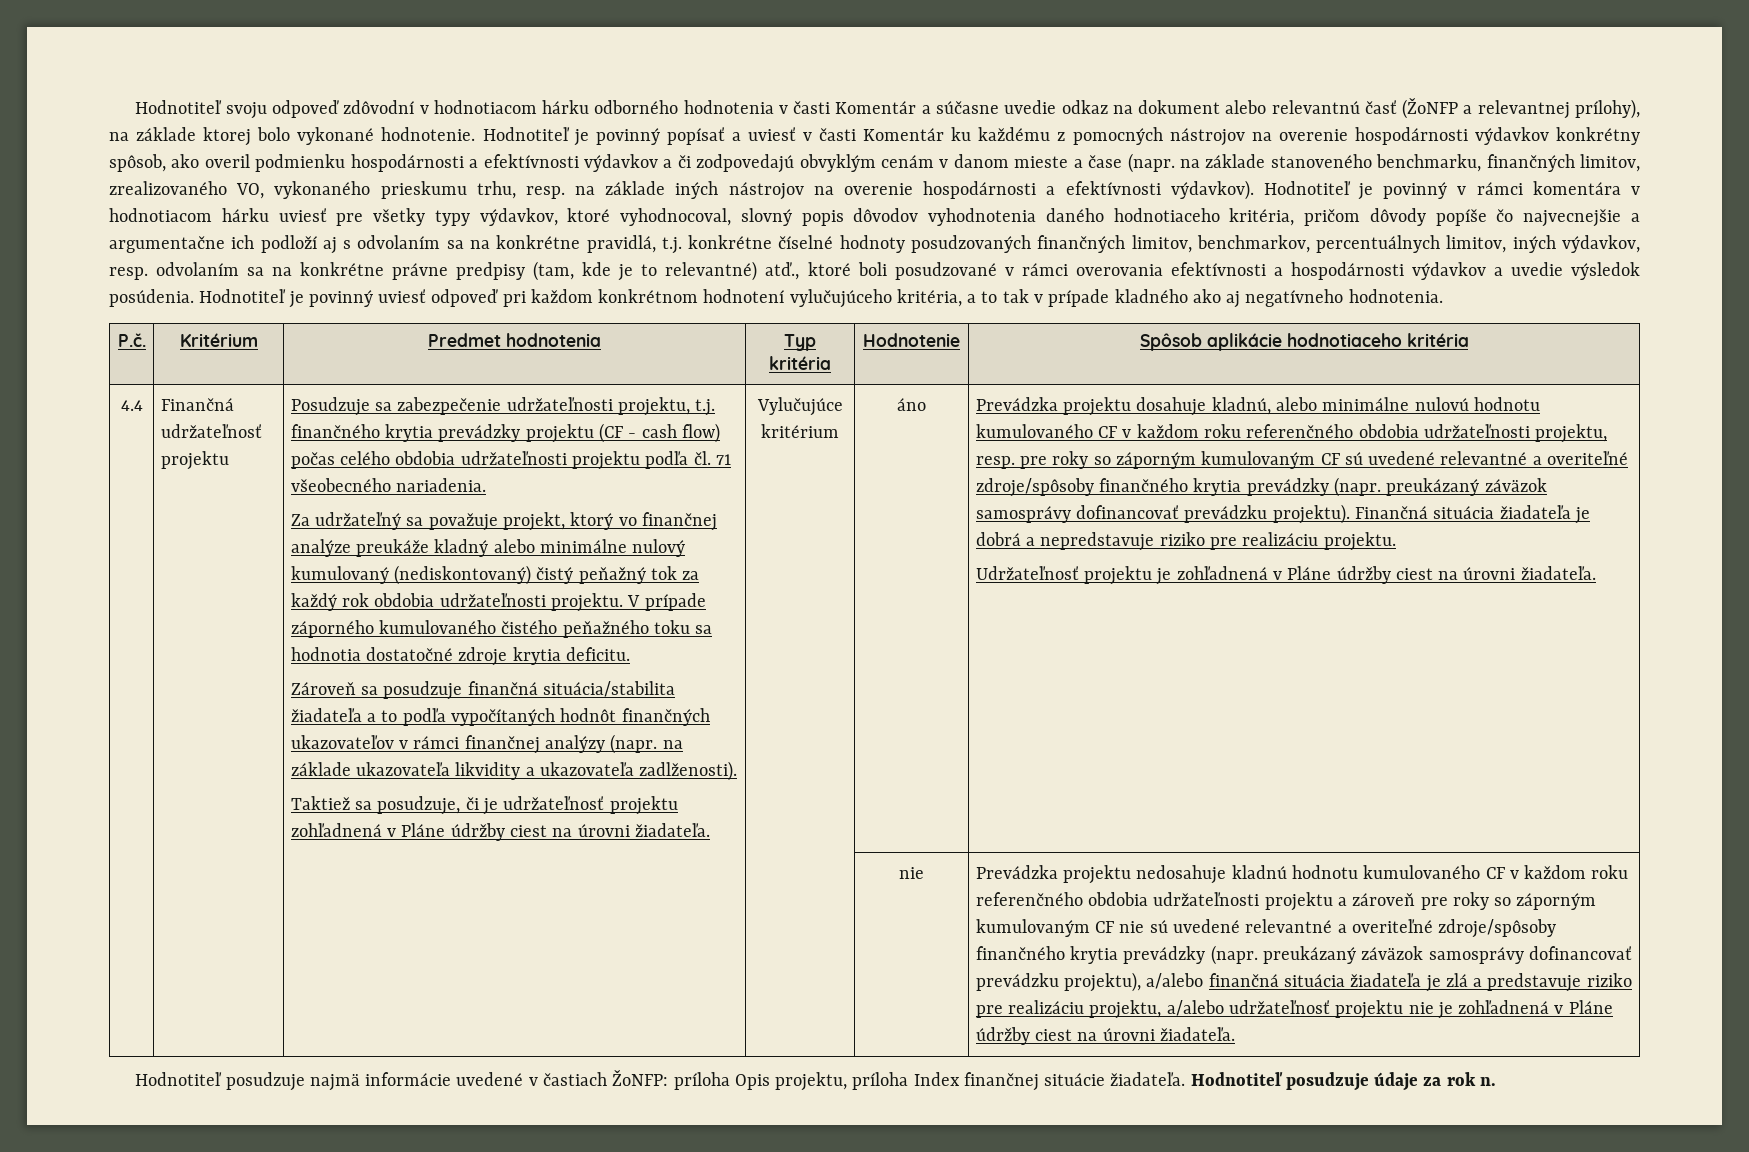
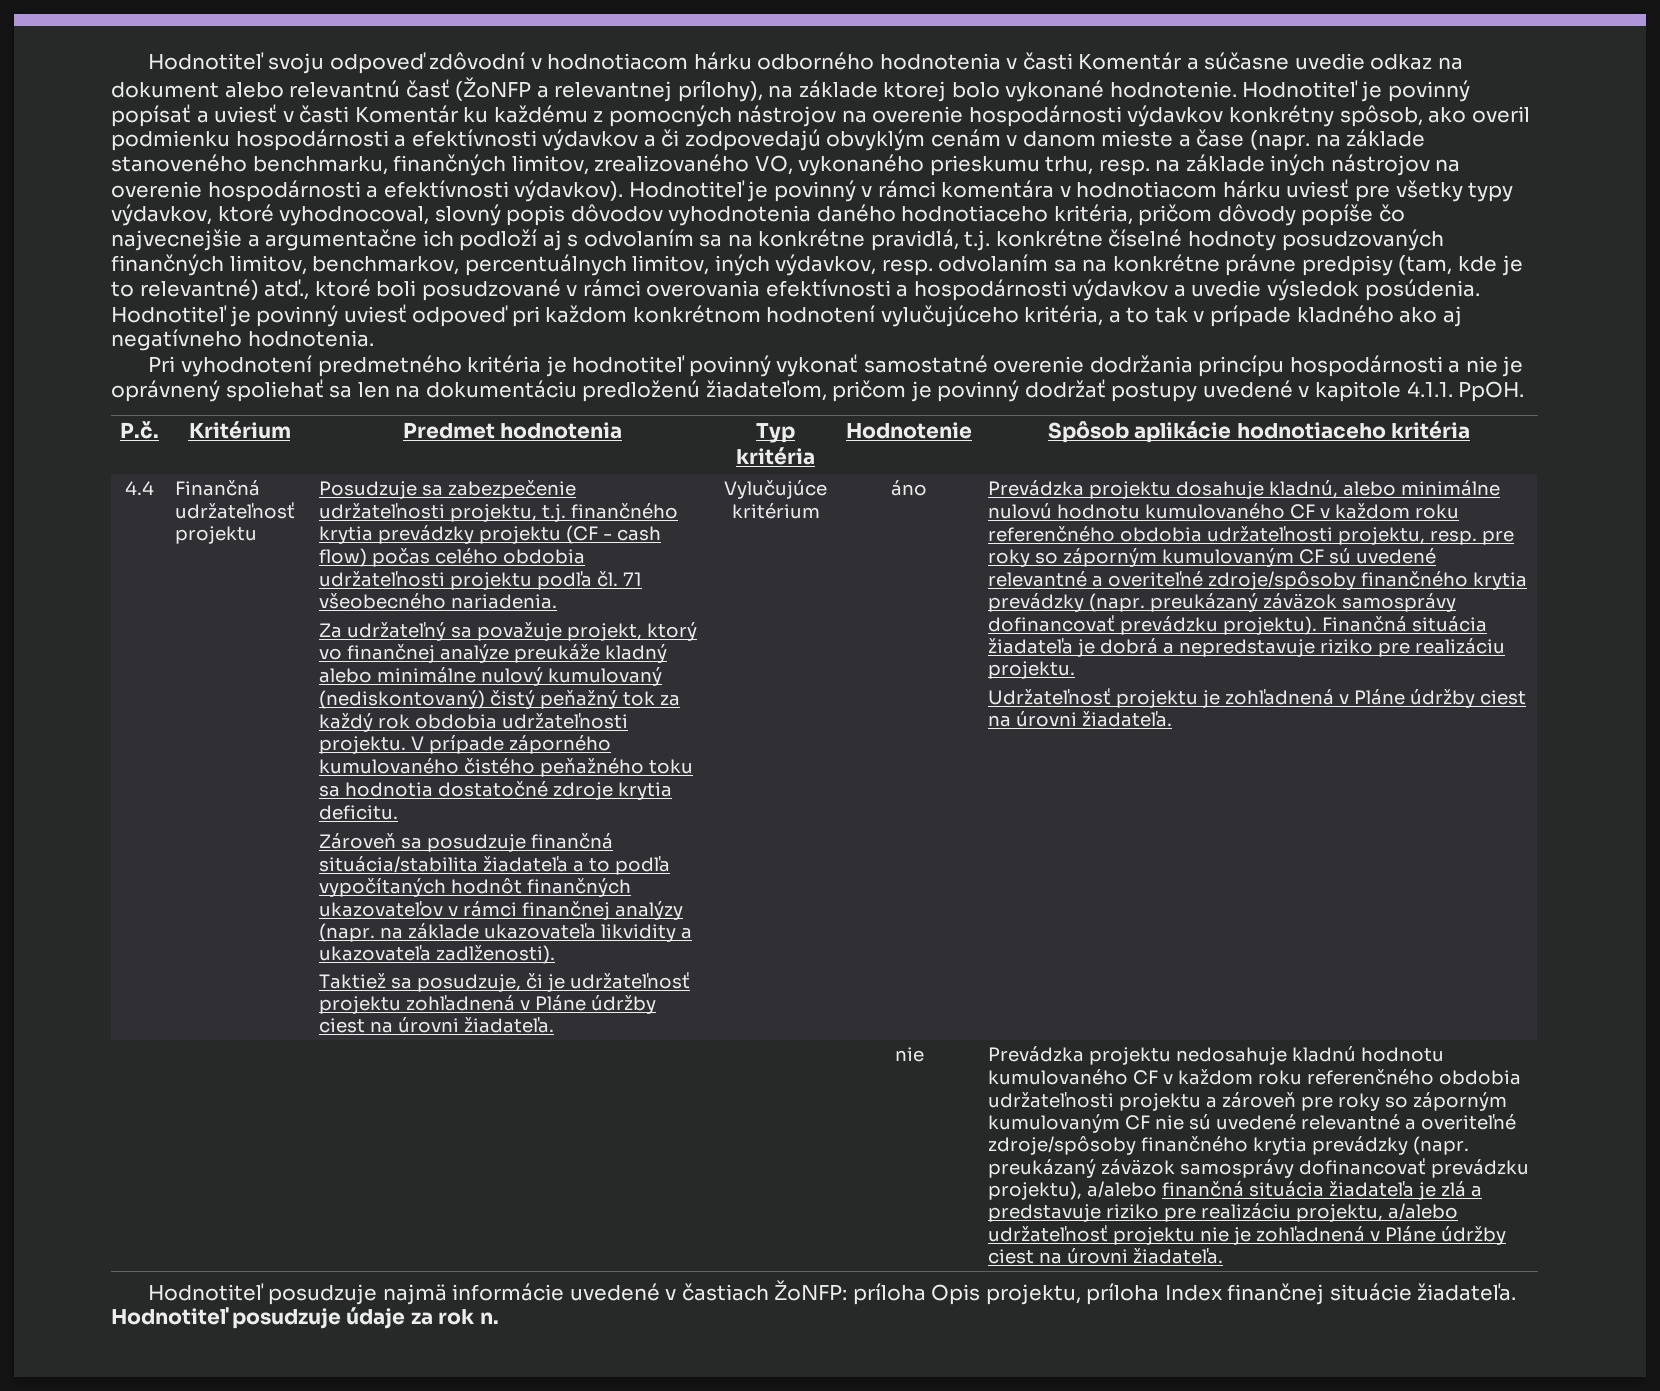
(1443, 296) none -> [148,354,1524,377] [111,379,1525,402] // Pri vyhodnotení predmetného kritéria je hodnotiteľ povinný vykonať samostatné overenie dodržania princípu hospodárnosti a nie je oprávnený spoliehať sa len na dokumentáciu predloženú žiadateľom, pričom je povinný dodržať postupy uvedené v kapitole 4.1.1. PpOH.

